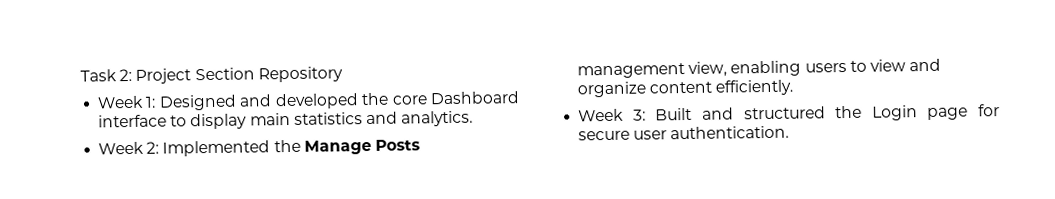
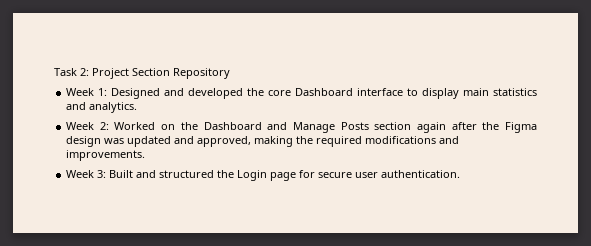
[162,139,420,157] [577,58,942,79] [577,79,794,98] Implemented the Manage Posts management view, enabling users to view and organize content efficiently. -> [114,122,537,133] [66,136,460,147] [66,150,146,161] Worked on the Dashboard and Manage Posts section again after the Figma design was updated and approved, making the required modifications and improvements.

